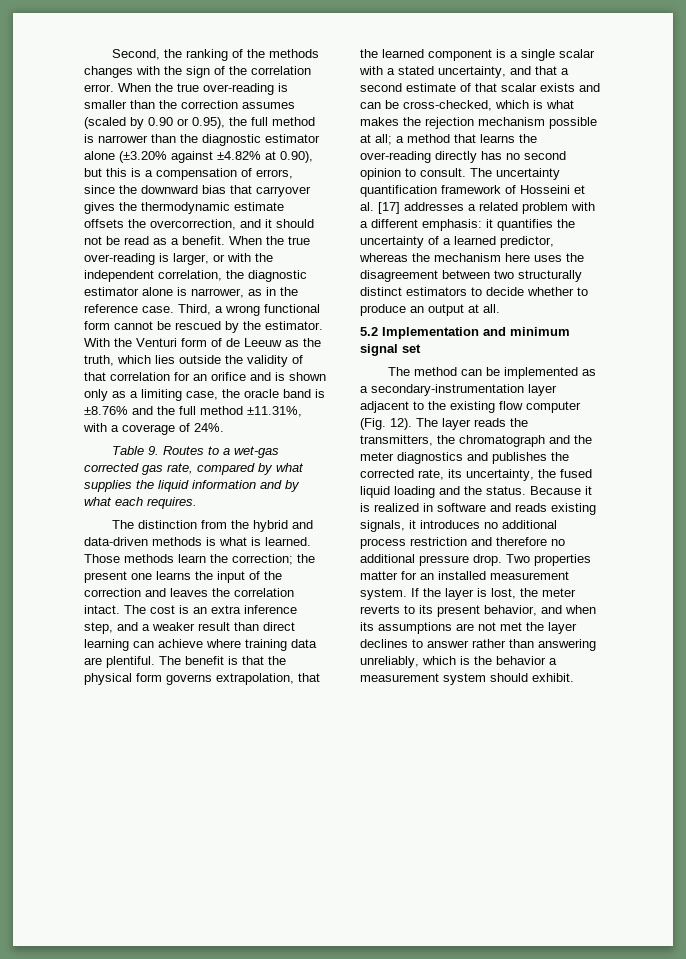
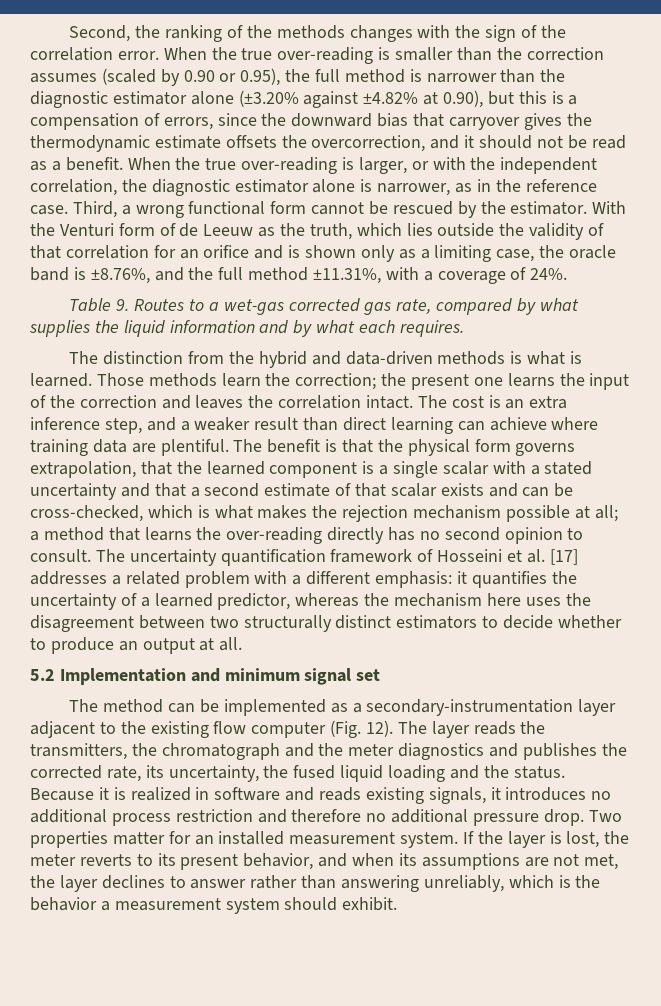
[84,406,128,415] ±8.76% -> [90,268,150,284] ±8.76%,
[438,66,506,78] uncertainty, -> [30,483,117,500] uncertainty
[500,622,522,631] met -> [584,854,619,870] met,

